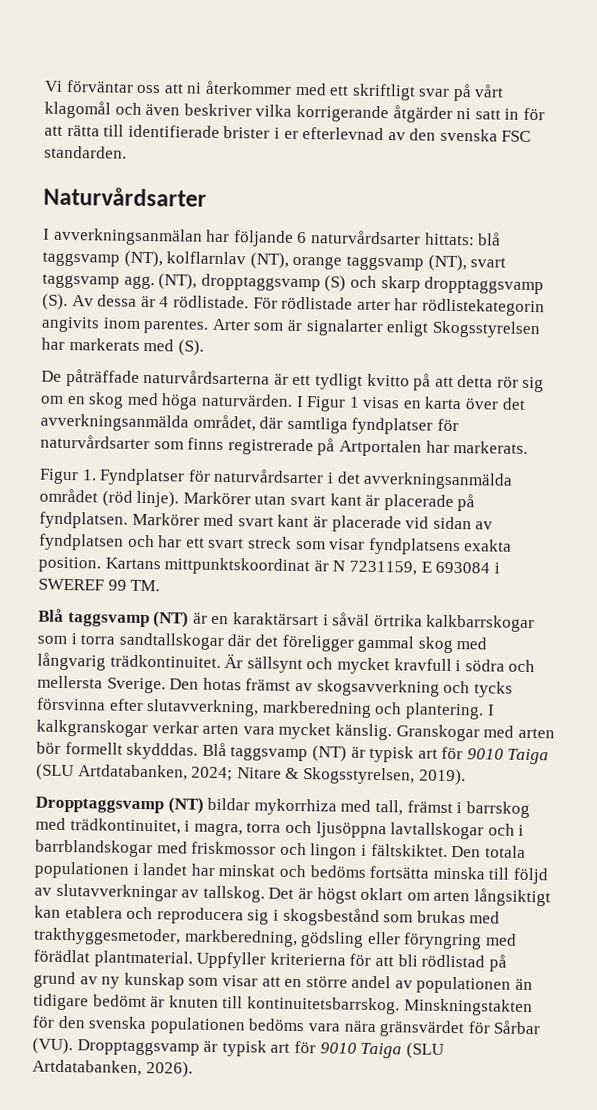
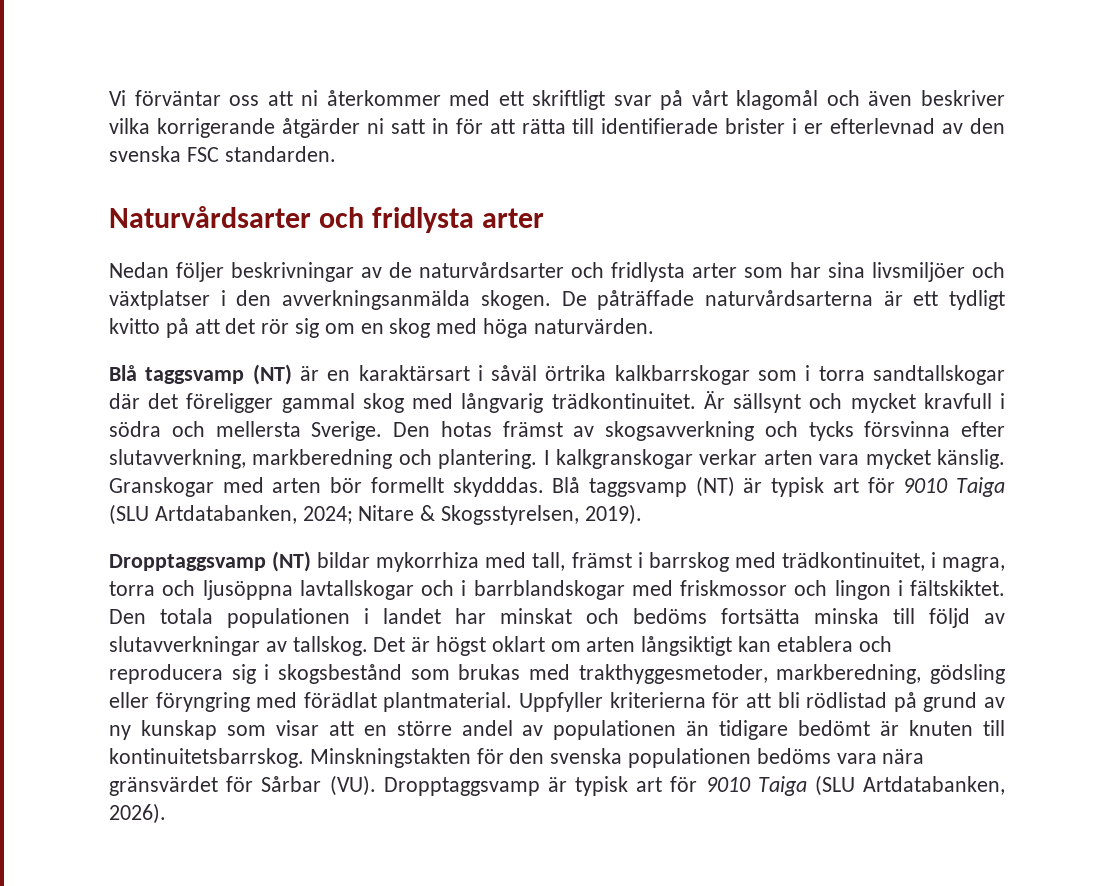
[43,227,502,247] [42,250,507,272] [42,273,545,295] [42,293,545,317] [41,316,541,339] [41,337,204,356] // I avverkningsanmälan har följande 6 naturvårdsarter hittats: blå taggsvamp (NT), kolflarnlav (NT), orange taggsvamp (NT), svart taggsvamp agg. (NT), dropptaggsvamp (S) och skarp dropptaggsvamp (S). Av dessa är 4 rödlistade. För rödlistade arter har rödlistekategorin angivits inom parentes. Arter som är signalarter enligt Skogsstyrelsen har markerats med (S). // -> [319,207,545,233] [109,262,1005,282] [109,290,551,310] och fridlysta arter // Nedan följer beskrivningar av de naturvårdsarter och fridlysta arter som har sina livsmiljöer och växtplatser i den avverkningsanmälda skogen.
[457,375,494,388] detta -> [225,318,256,334] det
[295,395,526,412] [40,413,459,435] [40,434,529,457] [39,468,514,490] [39,488,476,512] [39,511,494,533] [39,533,513,556] [38,556,500,576] [38,578,161,592] I Figur 1 visas en karta över det avverkningsanmälda området, där samtliga fyndplatser för naturvårdsarter som finns registrerade på Artportalen har markerats. // Figur 1. Fyndplatser för naturvårdsarter i det avverkningsanmälda området (röd linje). Markörer utan svart kant är placerade på fyndplatsen. Markörer med svart kant är placerade vid sidan av fyndplatsen och har ett svart streck som visar fyndplatsens exakta position. Kartans mittpunktskoordinat är N 7231159, E 693084 i SWEREF 99 TM. -> (654, 326) none

